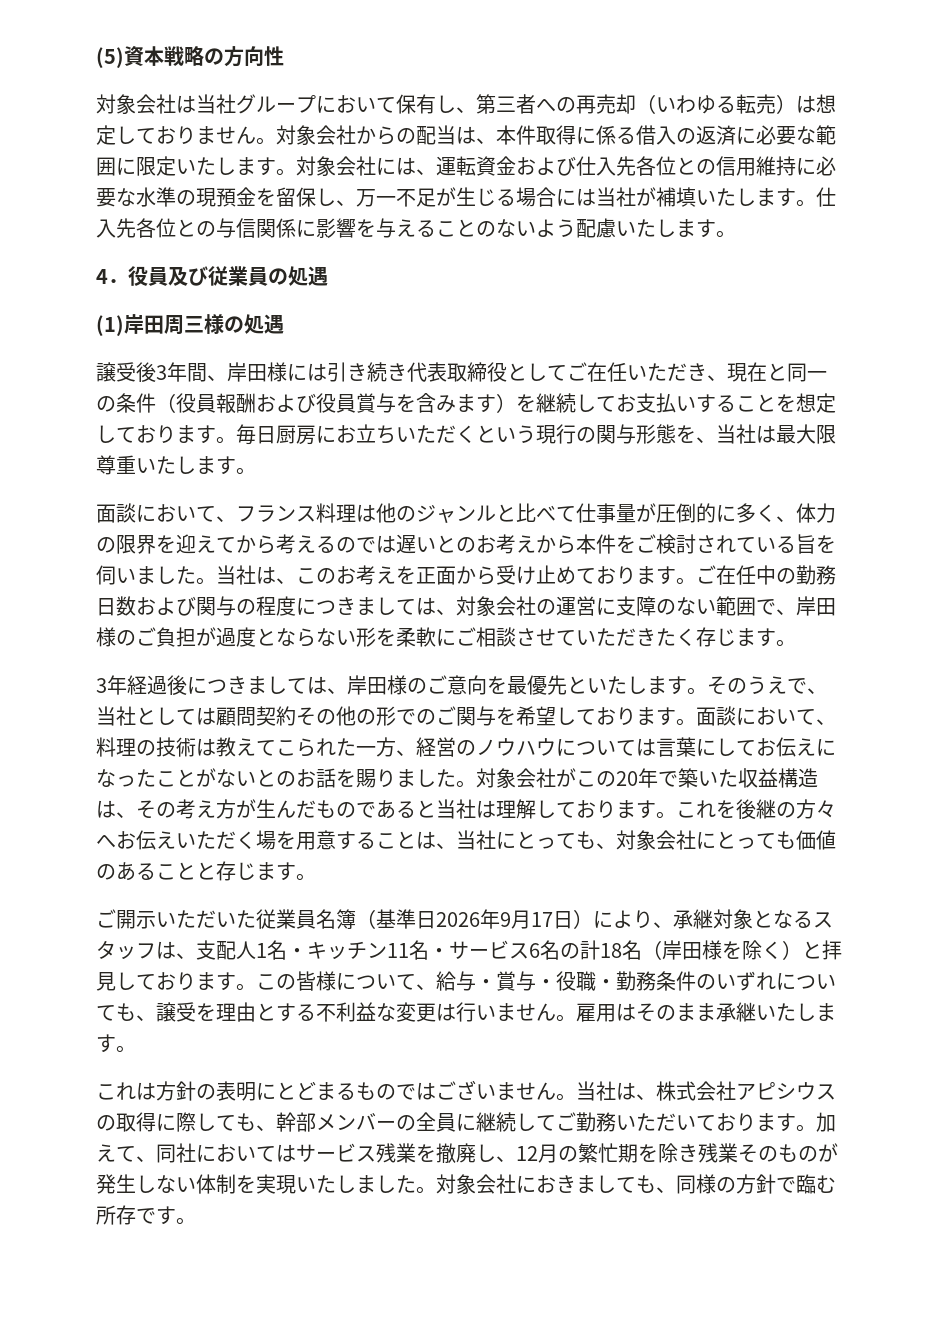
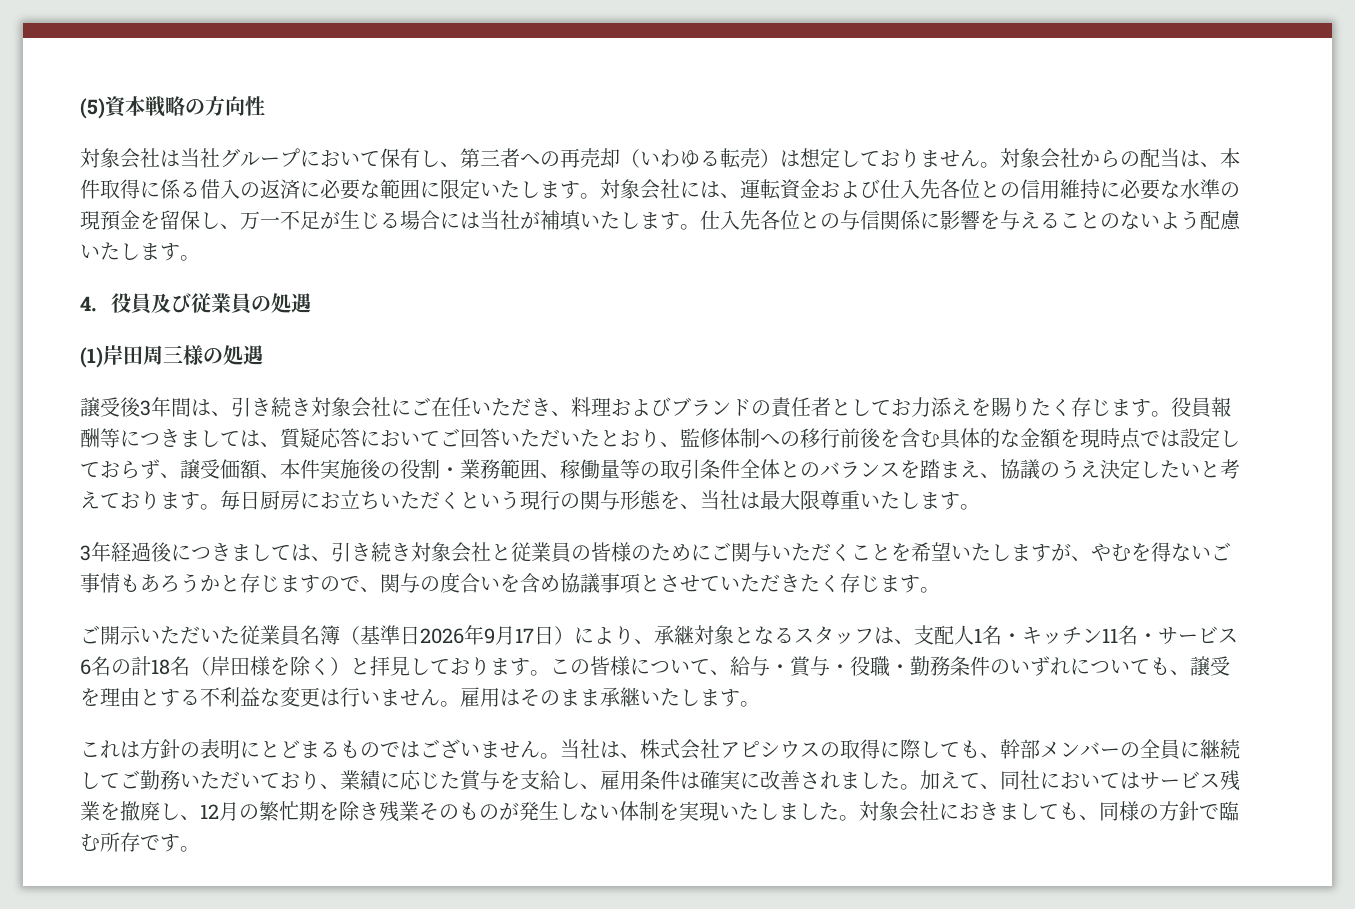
[207,362,827,382] [96,393,836,414] [96,425,116,443] 、岸田様には引き続き代表取締役としてご在任いただき、現在と同一の条件（役員報酬および役員賞与を含みます）を継続してお支払いすることを想定し -> [191,397,1231,418] [80,428,1240,449] [80,459,1240,480] [80,491,100,509] は、引き続き対象会社にご在任いただき、料理およびブランドの責任者としてお力添えを賜りたく存じます。役員報酬等につきましては、質疑応答においてご回答いただいたとおり、監修体制への移行前後を含む具体的な金額を現時点では設定しておらず、譲受価額、本件実施後の役割・業務範囲、稼働量等の取引条件全体とのバランスを踏まえ、協議のうえ決定したいと考え
[96,503,836,523] [96,534,836,554] [96,565,836,585] [96,596,836,616] [96,627,796,647] // 面談において、フランス料理は他のジャンルと比べて仕事量が圧倒的に多く、体力の限界を迎えてから考えるのでは遅いとのお考えから本件をご検討されている旨を伺いました。当社は、このお考えを正面から受け止めております。ご在任中の勤務日数および関与の程度につきましては、対象会社の運営に支障のない範囲で、岸田様のご負担が過度とならない形を柔軟にご相談させていただきたく存じます。 -> (980, 507) none
[347,675,827,695] [96,706,836,726] [96,737,836,757] [96,768,818,788] [96,799,836,819] [96,830,836,850] [96,862,216,881] 岸田様のご意向を最優先といたします。そのうえで、当社としては顧問契約その他の形でのご関与を希望しております。面談において、料理の技術は教えてこられた一方、経営のノウハウについては言葉にしてお伝えになったことがないとのお話を賜りました。対象会社がこの20年で築いた収益構造は、その考え方が生んだものであると当社は理解しております。これを後継の方々へお伝えいただく場を用意することは、当社にとっても、対象会社にとっても価値のあることと -> [331,542,1231,563] [80,572,840,594] 引き続き対象会社と従業員の皆様のためにご関与いただくことを希望いたしますが、やむを得ないご事情もあろうかと存じますので、関与の度合いを含め協議事項とさせていただきたく
[756,1113,796,1132] ます -> [320,770,900,791] 、業績に応じた賞与を支給し、雇用条件は確実に改善されました

